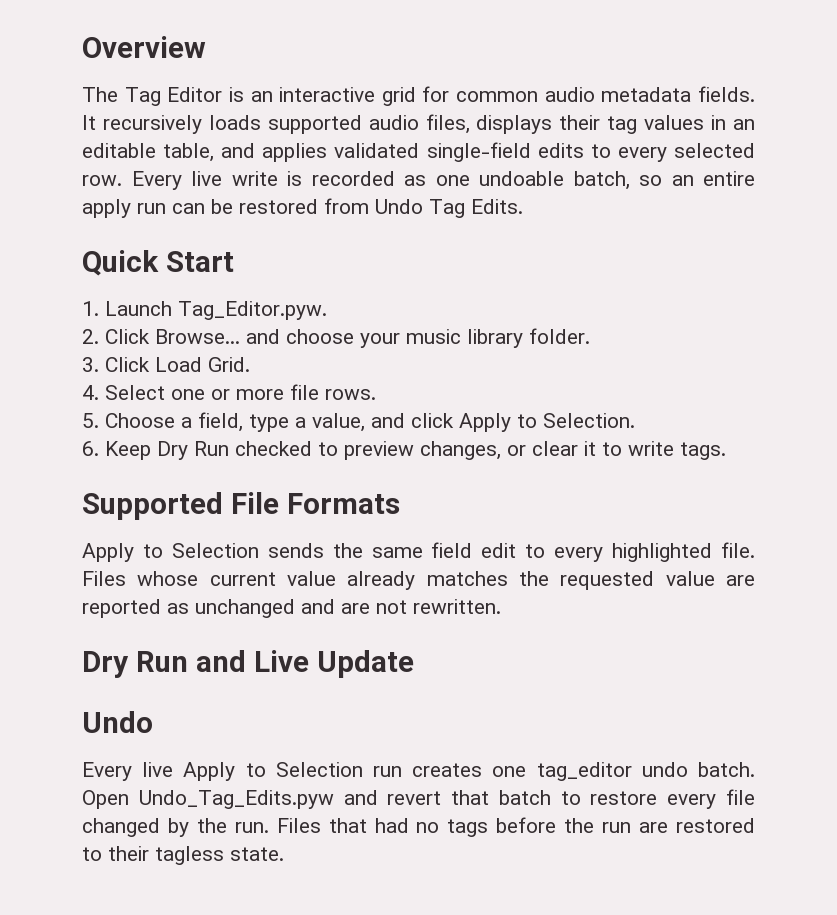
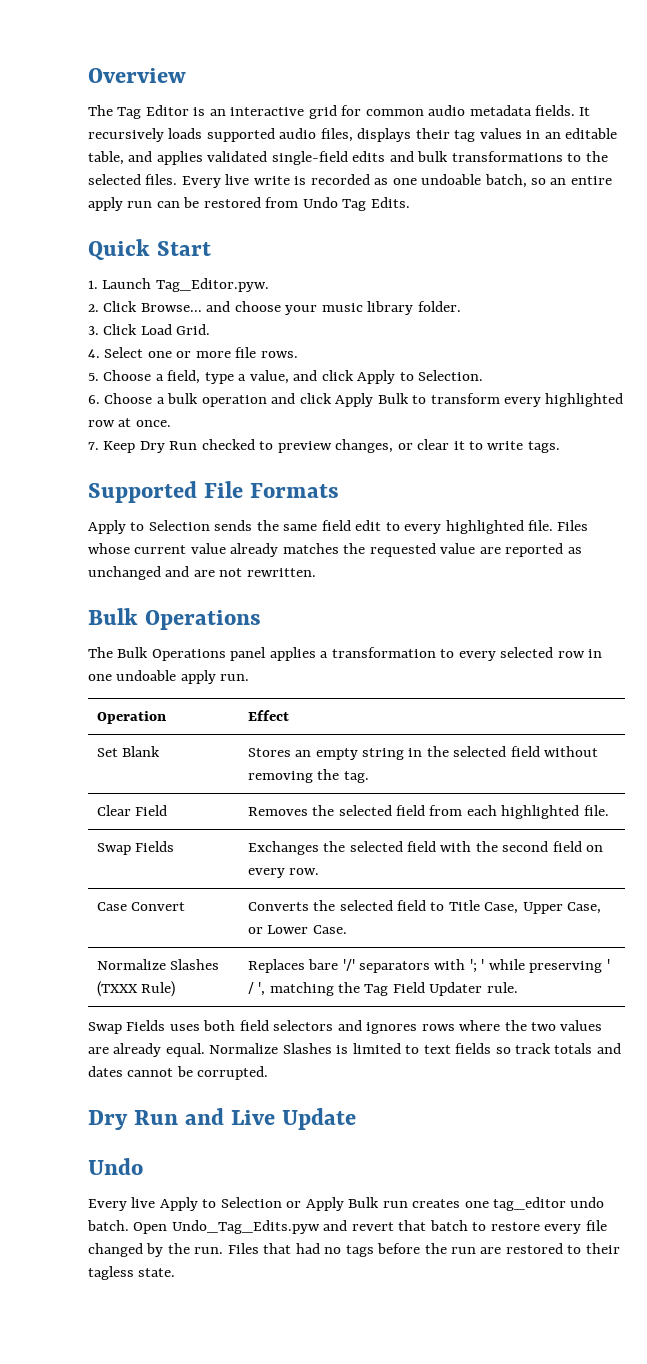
[590,143,755,162] [82,175,122,186] to every selected row. -> [389,151,608,162] [88,174,178,185] and bulk transformations to the selected files.
(99, 448) none -> [104,393,624,407] [88,418,171,427] [88,442,99,450] Choose a bulk operation and click Apply Bulk to transform every highlighted row at once. // 7.
(501, 606) none -> [88,608,262,630] [88,647,603,661] [88,670,250,684] [96,711,166,724] [247,710,289,721] [96,746,161,757] [247,746,599,760] [247,769,369,783] [96,805,168,816] [247,805,609,819] [96,841,175,855] [247,841,604,855] [247,868,320,878] [96,902,186,911] [247,900,602,914] [247,925,347,934] [96,959,220,970] [96,981,176,997] [247,959,610,973] [247,982,518,996] [88,1020,603,1034] [88,1043,621,1057] [88,1066,269,1080] // Bulk Operations // The Bulk Operations panel applies a transformation to every selected row in one undoable apply run. // Operation | Effect // Set Blank | Stores an empty string in the selected field without removing the tag. // Clear Field | Removes the selected field from each highlighted file. // Swap Fields | Exchanges the selected field with the second field on every row. // Case Convert | Converts the selected field to Title Case, Upper Case, or Lower Case. // Normalize Slashes (TXXX Rule) | Replaces bare '/' separators with '; ' while preserving ' / ', matching the Tag Field Updater rule. // Swap Fields uses both field selectors and ignores rows where the two values are already equal. Normalize Slashes is limited to text fields so track totals and dates cannot be corrupted.
(363, 769) none -> [286,1197,380,1211] or Apply Bulk

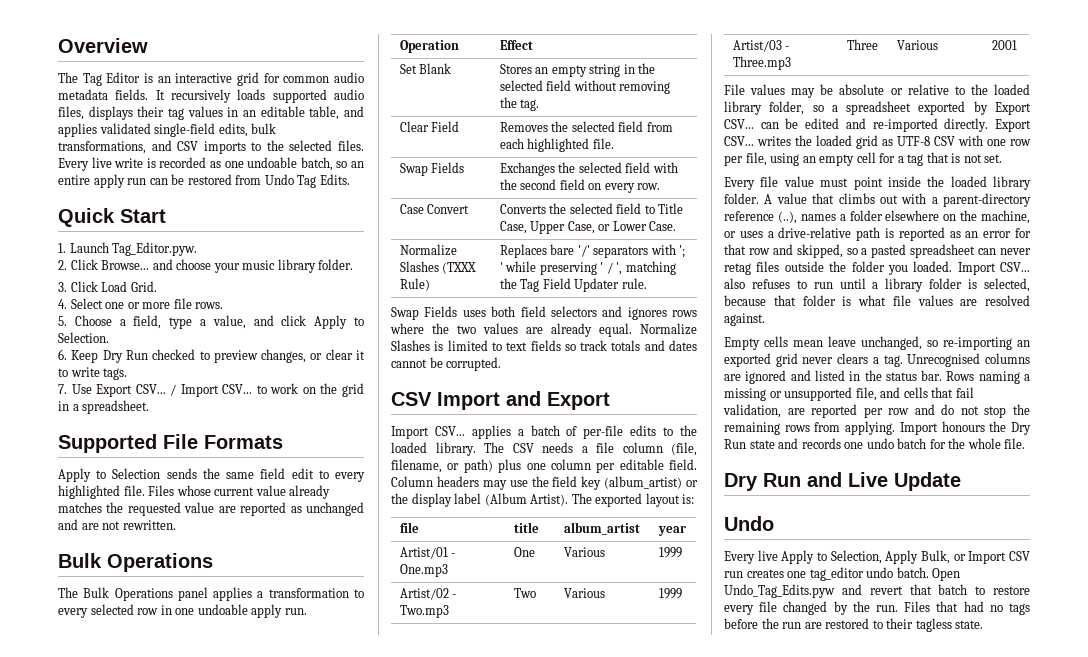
[352,151,563,162] edits and bulk transformations -> [218,123,277,137] [58,140,246,154] edits, bulk transformations, and CSV imports
[104,393,624,407] [88,418,171,427] [88,442,99,450] Choose a bulk operation and click Apply Bulk to transform every highlighted row at once. // 7. -> (67, 354) none
(560, 447) none -> [58,383,364,397] [58,400,150,414] // 7. Use Export CSV... / Import CSV... to work on the grid in a spreadsheet.
(269, 1073) none -> [391,391,610,410] [391,425,697,439] [391,442,697,456] [391,459,697,473] [391,476,698,490] [391,493,695,507] [399,522,419,533] [513,522,539,533] [563,522,640,535] [657,526,686,536] [399,547,456,559] [399,564,448,577] [513,547,535,557] [563,547,605,557] [658,547,682,558] [399,588,457,600] [399,605,449,618] [513,588,536,598] [563,588,605,598] [658,588,682,599] [732,40,790,52] [732,56,791,70] [846,39,878,50] [896,40,938,50] [991,40,1017,50] [724,84,1030,98] [724,101,1031,115] [724,118,1031,132] [724,135,1031,149] [724,152,1003,166] [724,176,1031,190] [724,193,1031,207] [724,210,1030,224] [724,227,1031,241] [724,244,1031,258] [724,261,1030,275] [724,278,1030,292] [724,295,1030,306] [724,313,765,326] [724,336,1030,350] [724,353,1030,367] [724,370,1030,384] [724,387,974,401] [723,404,1030,418] [724,421,1031,435] [724,438,1026,449] // CSV Import and Export // Import CSV... applies a batch of per-file edits to the loaded library. The CSV needs a file column (file, filename, or path) plus one column per editable field. Column headers may use the field key (album_artist) or the display label (Album Artist). The exported layout is: // file | title | album_artist | year // Artist/01 - One.mp3 | One | Various | 1999 // Artist/02 - Two.mp3 | Two | Various | 1999 // Artist/03 - Three.mp3 | Three | Various | 2001 // File values may be absolute or relative to the loaded library folder, so a spreadsheet exported by Export CSV... can be edited and re-imported directly. Export CSV... writes the loaded grid as UTF-8 CSV with one row per file, using an empty cell for a tag that is not set. // Every file value must point inside the loaded library folder. A value that climbs out with a parent-directory reference (..), names a folder elsewhere on the machine, or uses a drive-relative path is reported as an error for that row and skipped, so a pasted spreadsheet can never retag files outside the folder you loaded. Import CSV... also refuses to run until a library folder is selected, because that folder is what file values are resolved against. // Empty cells mean leave unchanged, so re-importing an exported grid never clears a tag. Unrecognised columns are ignored and listed in the status bar. Rows naming a missing or unsupported file, and cells that fail validation, are reported per row and do not stop the remaining rows from applying. Import honours the Dry Run state and records one undo batch for the whole file.
[220,1197,380,1211] Selection or Apply Bulk -> [830,550,1030,564] Selection, Apply Bulk, or Import CSV

